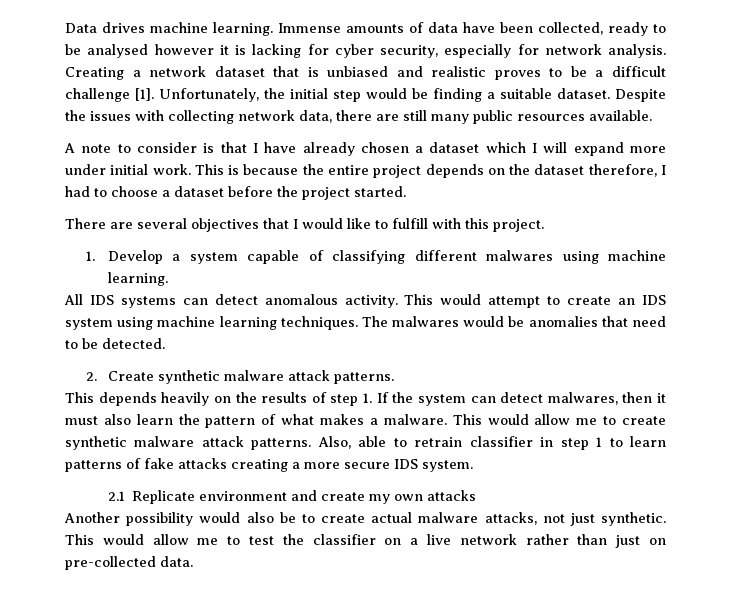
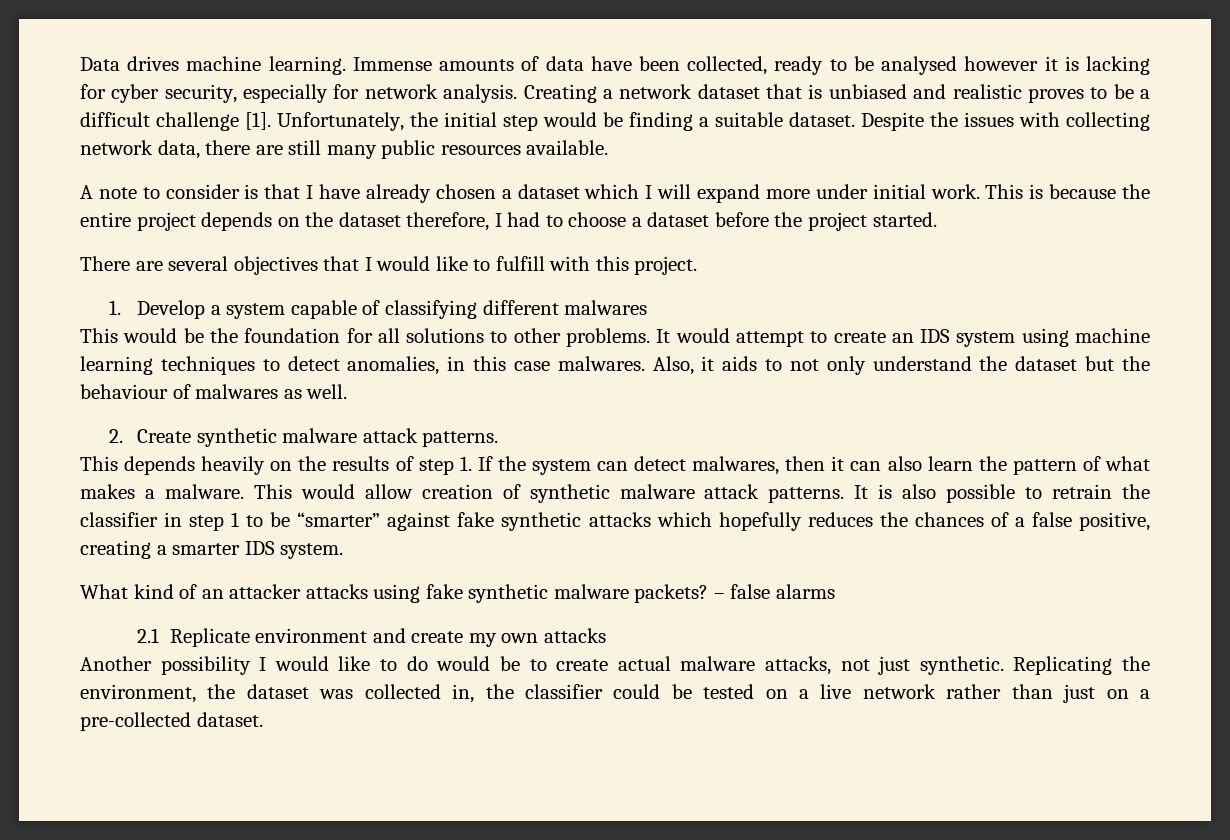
[562,250,667,264] [107,272,168,286] [64,294,434,308] using machine learning. // All IDS systems can detect anomalous activity. This -> [80,328,671,347] // This would be the foundation for all solutions to other problems. It
[280,316,666,330] [65,338,165,349] techniques. The malwares would be anomalies that need to be detected. -> [160,356,1151,375] [80,384,348,399] techniques to detect anomalies, in this case malwares. Also, it aids to not only understand the dataset but the behaviour of malwares as well.
[65,416,98,425] must -> [850,461,882,471] can
[576,416,667,425] [65,436,387,450] me to create synthetic malware attack patterns. Also, able -> [421,484,1016,503] creation of synthetic malware attack patterns. It is also possible
(463, 442) none -> [1122,484,1150,499] the
[629,436,666,447] [65,458,473,472] learn patterns of fake attacks creating a more secure IDS system. -> [270,512,1151,531] [80,540,344,559] [80,584,835,603] be “smarter” against fake synthetic attacks which hopefully reduces the chances of a false positive, creating a smarter IDS system. // What kind of an attacker attacks using fake synthetic malware packets? – false alarms
[199,512,274,523] would also -> [259,656,491,671] I would like to do would
[65,534,376,545] This would allow me to test the classifier -> [1013,656,1150,675] [80,684,755,703] Replicating the environment, the dataset was collected in, the classifier could be tested
[65,556,193,570] pre-collected data. -> [1140,689,1151,699] [80,712,263,731] a pre-collected dataset.

